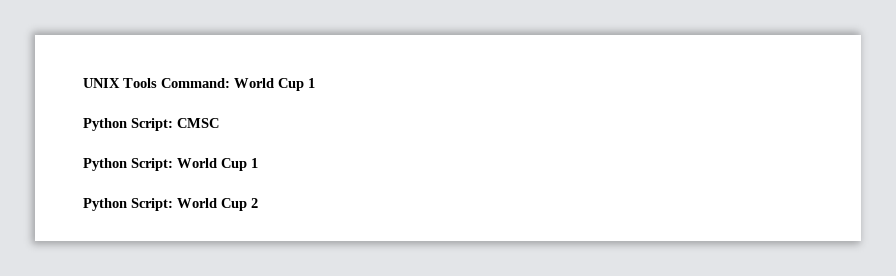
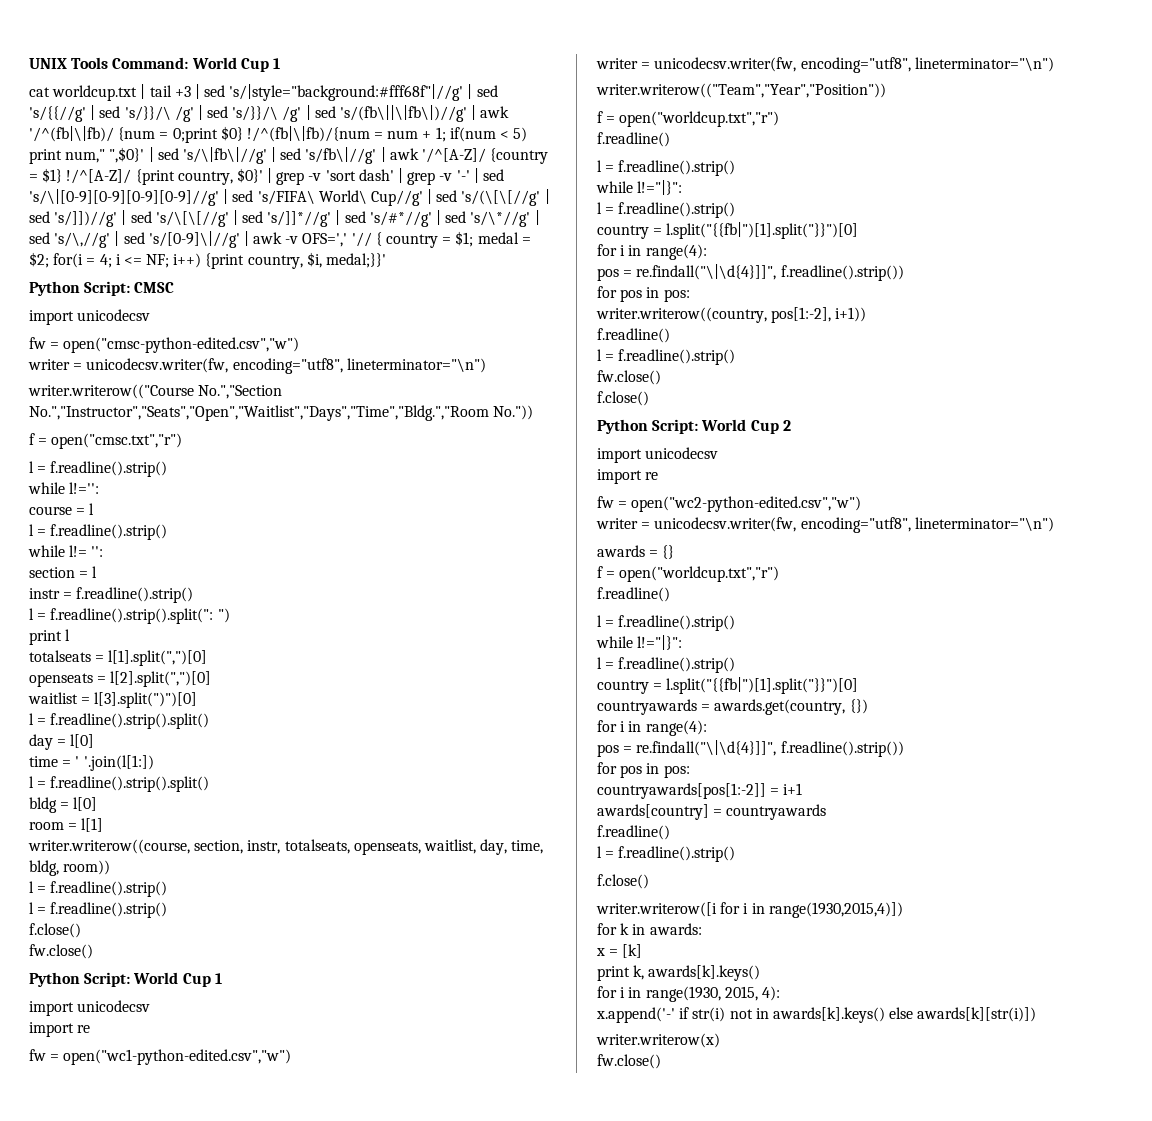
[83,118,219,131] Python Script: CMSC -> [29,84,498,101] [29,105,510,122] [29,126,528,143] [29,147,549,164] [29,168,504,185] [29,189,550,206] [29,210,540,227] [29,231,531,248] [29,252,387,269] [29,281,175,296] [29,309,151,325] [29,337,300,353] [28,358,486,374] [28,384,283,399] [29,405,534,421] [29,433,183,449] [29,461,168,477] [28,482,100,494] [29,503,95,515] [29,524,168,540] [28,545,104,557] [29,566,98,578] [29,587,194,603] [29,608,230,624] [29,629,71,645] [29,650,208,666] [29,671,212,687] [28,692,198,708] [29,713,210,729] [29,734,95,750] [29,755,154,771] [29,776,210,792] [29,797,98,813] [29,818,104,832] [28,839,544,855] [29,860,111,876] [29,881,168,897] [29,902,168,918] [29,923,81,938] [29,944,93,959] cat worldcup.txt | tail +3 | sed 's/|style="background:#fff68f"|//g' | sed 's/{{//g' | sed 's/}}/\ /g' | sed 's/}}/\ /g' | sed 's/(fb\||\|fb\|)//g' | awk '/^(fb|\|fb)/ {num = 0;print $0} !/^(fb|\|fb)/{num = num + 1; if(num < 5) print num," ",$0}' | sed 's/\|fb\|//g' | sed 's/fb\|//g' | awk '/^[A-Z]/ {country = $1} !/^[A-Z]/ {print country, $0}' | grep -v 'sort dash' | grep -v '-' | sed 's/\|[0-9][0-9][0-9][0-9]//g' | sed 's/FIFA\ World\ Cup//g' | sed 's/(\[\[//g' | sed 's/]])//g' | sed 's/\[\[//g' | sed 's/]]*//g' | sed 's/#*//g' | sed 's/\*//g' | sed 's/\,//g' | sed 's/[0-9]\|//g' | awk -v OFS=',' '// { country = $1; medal = $2; for(i = 4; i <= NF; i++) {print country, $i, medal;}}' // Python Script: CMSC // import unicodecsv // fw = open("cmsc-python-edited.csv","w") // writer = unicodecsv.writer(fw, encoding="utf8", lineterminator="\n") // writer.writerow(("Course No.","Section No.","Instructor","Seats","Open","Waitlist","Days","Time","Bldg.","Room No.")) // f = open("cmsc.txt","r") // l = f.readline().strip() // while l!='': // course = l // l = f.readline().strip() // while l!= '': // section = l // instr = f.readline().strip() // l = f.readline().strip().split(": ") // print l // totalseats = l[1].split(",")[0] // openseats = l[2].split(",")[0] // waitlist = l[3].split(")")[0] // l = f.readline().strip().split() // day = l[0] // time = ' '.join(l[1:]) // l = f.readline().strip().split() // bldg = l[0] // room = l[1] // writer.writerow((course, section, instr, totalseats, openseats, waitlist, day, time, bldg, room)) // l = f.readline().strip() // l = f.readline().strip() // f.close() // fw.close()
(258, 163) none -> [29,1000,151,1016] [29,1022,91,1037] [29,1049,292,1065] [596,57,1054,73] [596,83,886,98] [597,111,780,127] [597,132,670,147] [597,160,736,176] [596,180,683,195] [597,202,736,218] [597,222,859,239] [597,244,707,260] [597,264,904,281] [597,286,690,302] [596,307,867,323] [597,328,670,343] [597,349,736,365] [597,370,661,385] [597,391,649,406] // import unicodecsv // import re // fw = open("wc1-python-edited.csv","w") // writer = unicodecsv.writer(fw, encoding="utf8", lineterminator="\n") // writer.writerow(("Team","Year","Position")) // f = open("worldcup.txt","r") // f.readline() // l = f.readline().strip() // while l!="|}": // l = f.readline().strip() // country = l.split("{{fb|")[1].split("}}")[0] // for i in range(4): // pos = re.findall("\|\d{4}]]", f.readline().strip()) // for pos in pos: // writer.writerow((country, pos[1:-2], i+1)) // f.readline() // l = f.readline().strip() // fw.close() // f.close()
(258, 203) none -> [597,447,719,463] [597,469,659,484] [597,496,862,512] [596,517,1054,533] [597,545,675,559] [597,566,780,582] [597,587,670,602] [597,615,736,631] [596,635,683,650] [597,657,736,673] [597,677,859,694] [597,699,868,715] [597,720,707,736] [597,740,904,757] [597,762,690,778] [597,783,803,799] [597,804,827,820] [597,825,670,840] [597,846,736,862] [597,874,649,889] [596,902,903,918] [597,923,702,935] [596,944,643,958] [597,965,761,981] [597,986,780,1002] [596,1007,1037,1023] [596,1033,720,1048] [597,1054,661,1069] // import unicodecsv // import re // fw = open("wc2-python-edited.csv","w") // writer = unicodecsv.writer(fw, encoding="utf8", lineterminator="\n") // awards = {} // f = open("worldcup.txt","r") // f.readline() // l = f.readline().strip() // while l!="|}": // l = f.readline().strip() // country = l.split("{{fb|")[1].split("}}")[0] // countryawards = awards.get(country, {}) // for i in range(4): // pos = re.findall("\|\d{4}]]", f.readline().strip()) // for pos in pos: // countryawards[pos[1:-2]] = i+1 // awards[country] = countryawards // f.readline() // l = f.readline().strip() // f.close() // writer.writerow([i for i in range(1930,2015,4)]) // for k in awards: // x = [k] // print k, awards[k].keys() // for i in range(1930, 2015, 4): // x.append('-' if str(i) not in awards[k].keys() else awards[k][str(i)]) // writer.writerow(x) // fw.close()

